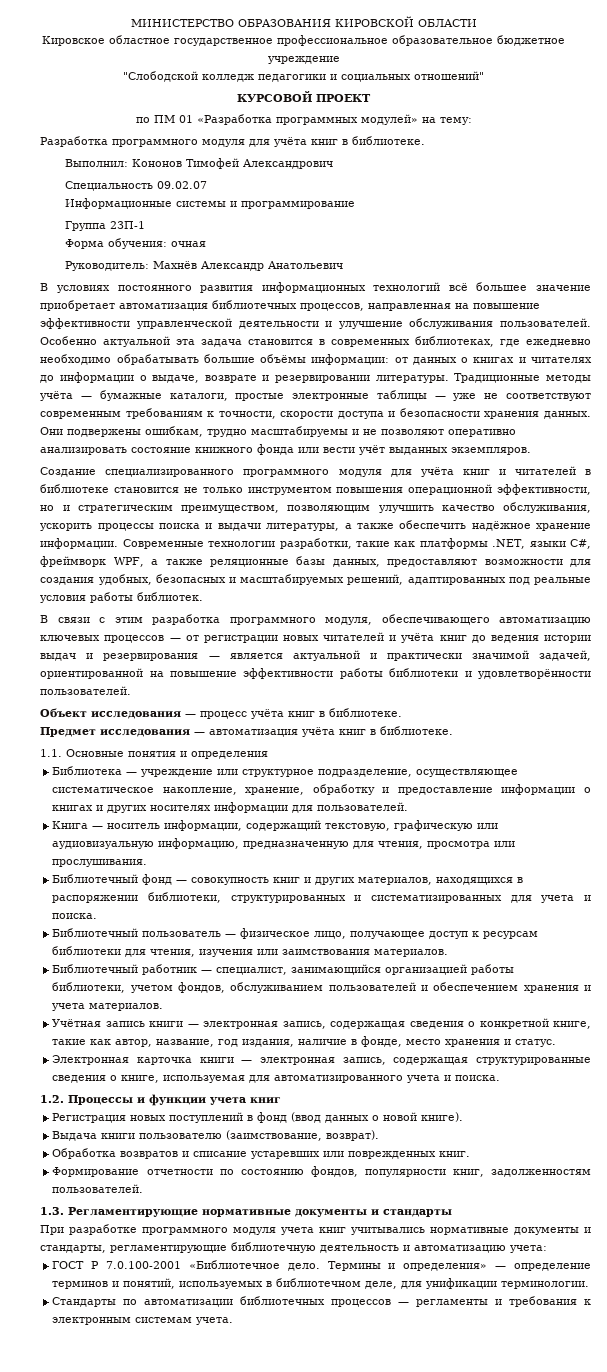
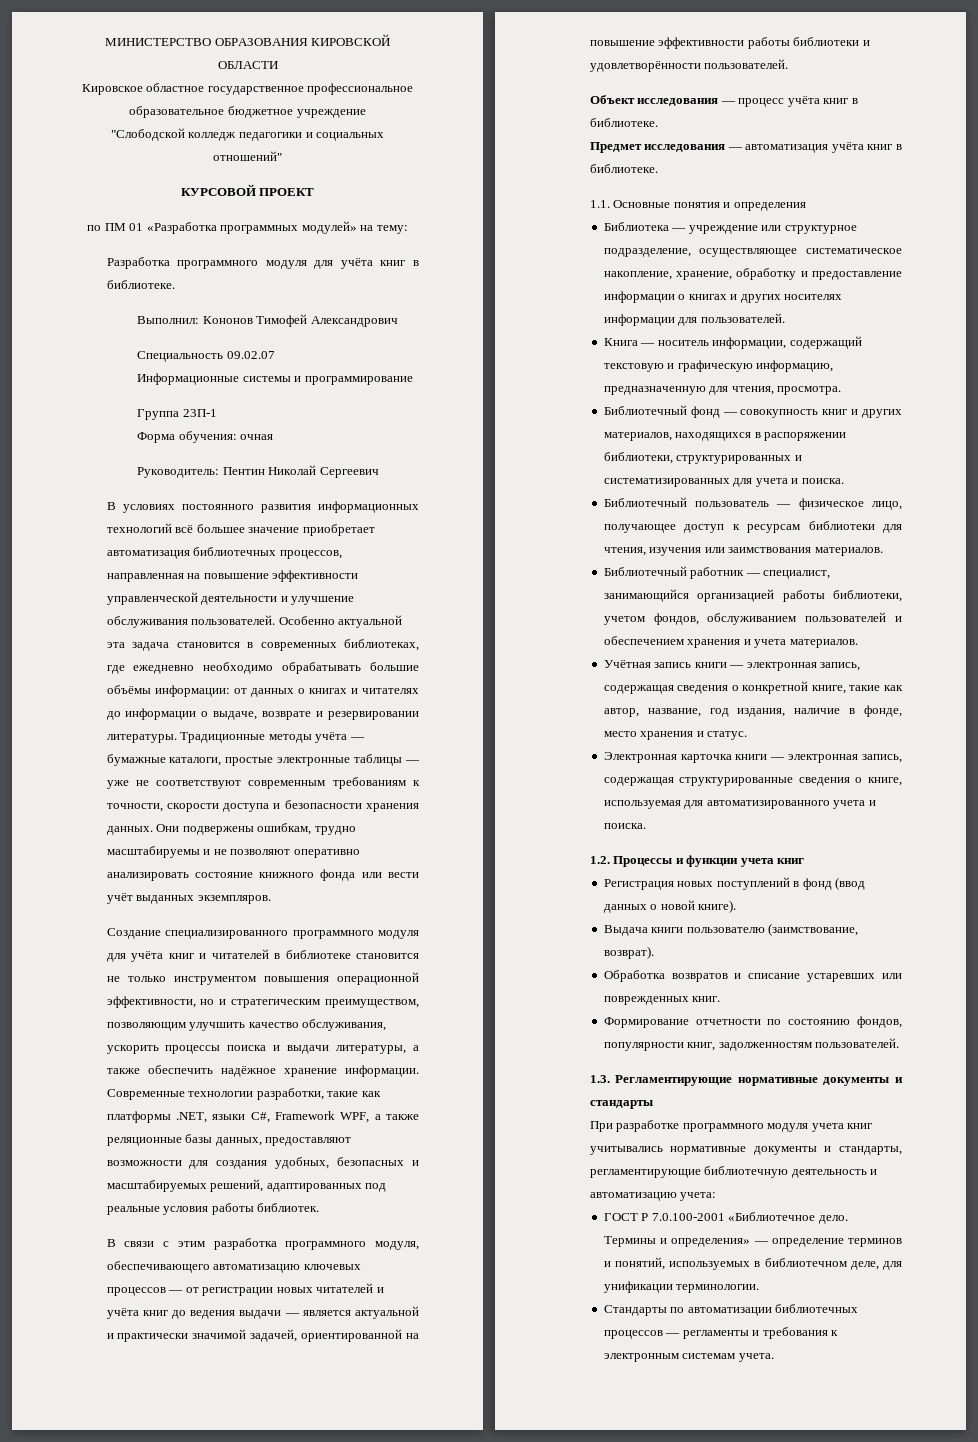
[152,261,343,271] Махнёв Александр Анатольевич -> [222,465,379,478] Пентин Николай Сергеевич
[40,556,107,567] фреймворк -> [274,1111,335,1120] Framework
[544,635,591,643] [40,653,199,661] истории выдач и резервирования -> [239,1310,282,1319] выдачи
[325,820,499,831] [52,841,155,849] текстовую, графическую или аудиовизуальную -> [603,360,753,372] текстовую и графическую
[427,841,516,849] [52,859,148,867] просмотра или прослушивания. -> [777,386,842,395] просмотра.

